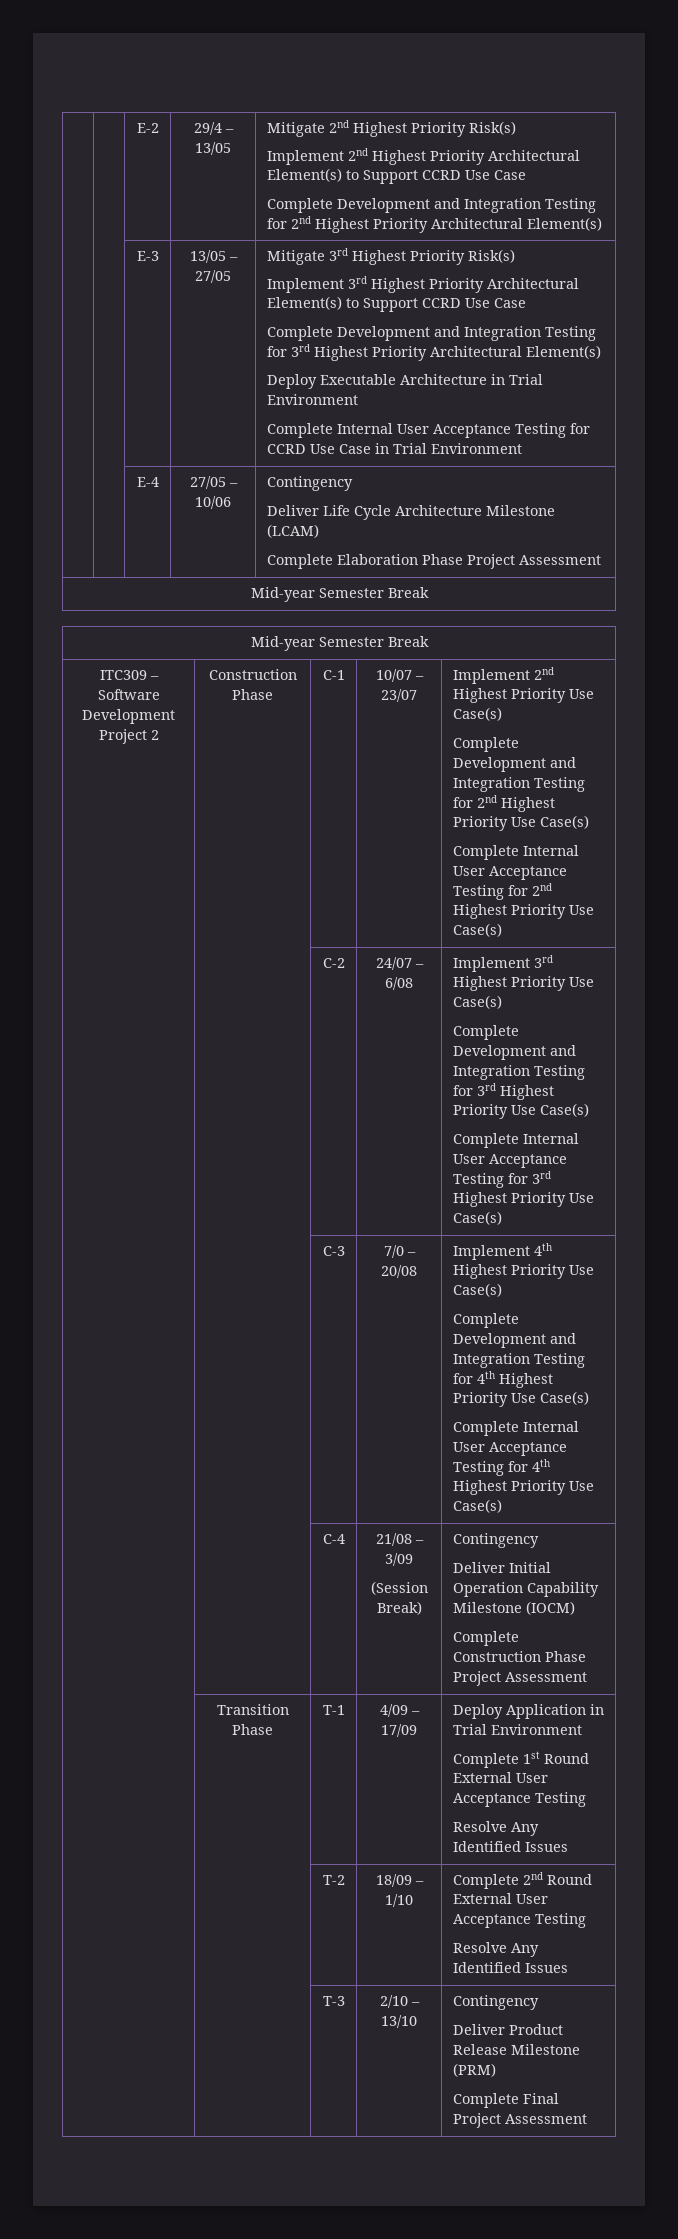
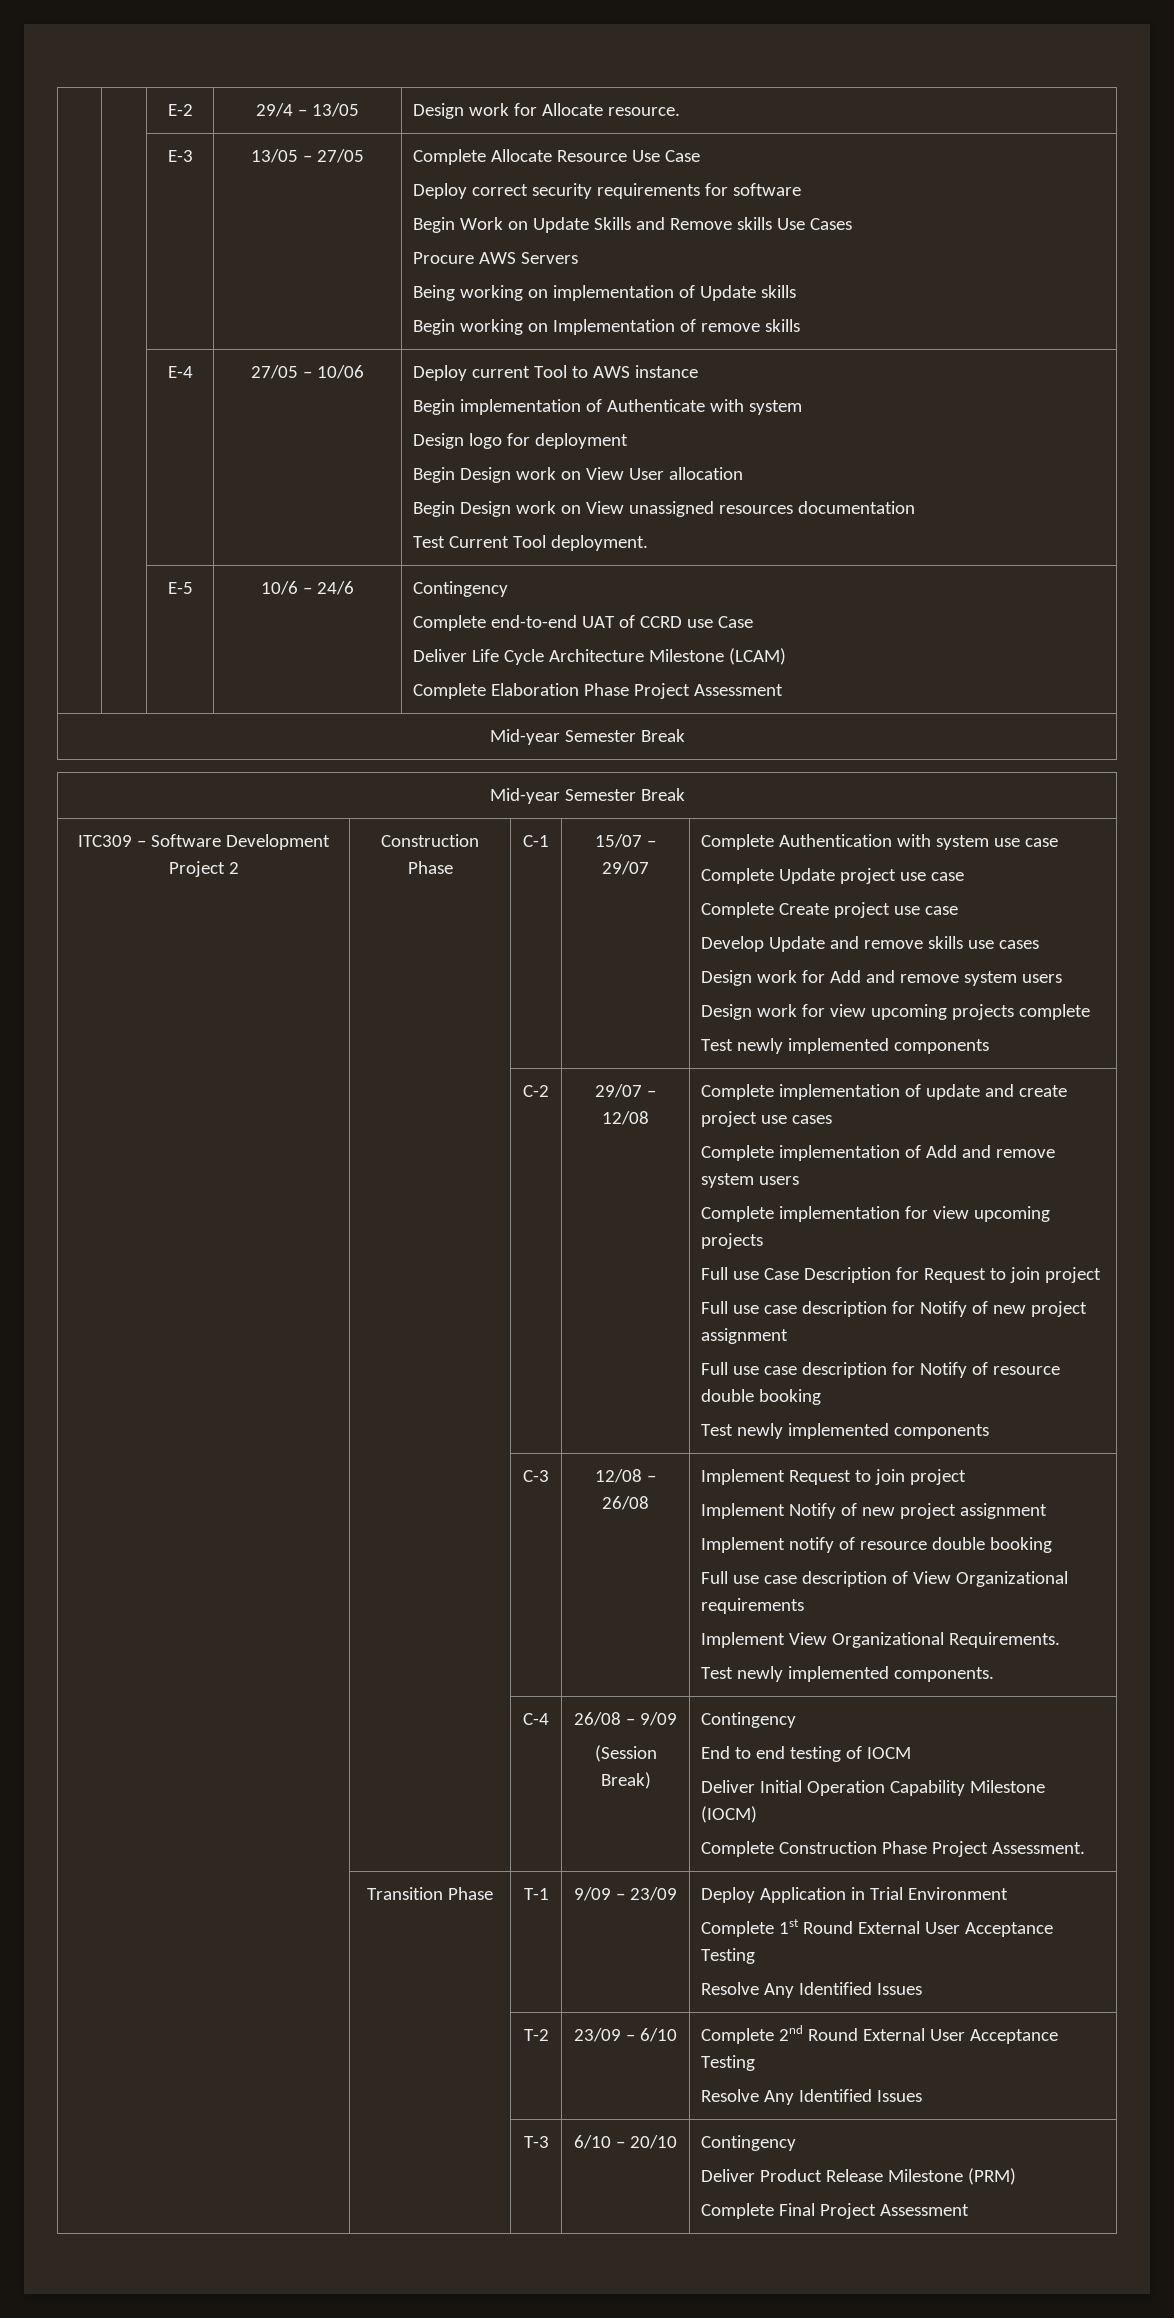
[266,120,516,137] [266,148,580,165] [266,168,526,184] [266,198,596,213] [266,216,602,233] [136,251,159,261] [189,250,238,263] [195,270,231,283] [266,248,515,265] [266,276,579,293] [266,296,526,312] [266,326,596,341] [266,344,601,361] [266,374,543,389] [266,394,358,405] [266,423,590,438] [266,443,522,454] [136,477,159,487] [189,476,238,489] [195,496,231,509] [266,476,353,491] Mitigate 2nd Highest Priority Risk(s) // Implement 2nd Highest Priority Architectural Element(s) to Support CCRD Use Case // Complete Development and Integration Testing for 2nd Highest Priority Architectural Element(s) // | | E-3 | 13/05 – 27/05 | Mitigate 3rd Highest Priority Risk(s) // Implement 3rd Highest Priority Architectural Element(s) to Support CCRD Use Case // Complete Development and Integration Testing for 3rd Highest Priority Architectural Element(s) // Deploy Executable Architecture in Trial Environment // Complete Internal User Acceptance Testing for CCRD Use Case in Trial Environment // | | E-4 | 27/05 – 10/06 | Contingency -> [413,103,681,119] [167,150,193,162] [251,149,364,163] [413,149,701,165] [413,183,802,199] [413,217,853,233] [413,252,579,264] [413,285,797,301] [413,319,801,335] [167,366,193,378] [251,365,364,379] [413,365,699,381] [413,399,803,415] [413,433,629,449] [413,467,744,483] [413,501,916,517] [413,535,649,551] [167,582,193,594] [261,581,354,595] [413,581,509,597] [413,615,754,631] Design work for Allocate resource. // | | E-3 | 13/05 – 27/05 | Complete Allocate Resource Use Case // Deploy correct security requirements for software // Begin Work on Update Skills and Remove skills Use Cases // Procure AWS Servers // Being working on implementation of Update skills // Begin working on Implementation of remove skills // | | E-4 | 27/05 – 10/06 | Deploy current Tool to AWS instance // Begin implementation of Authenticate with system // Design logo for deployment // Begin Design work on View User allocation // Begin Design work on View unassigned resources documentation // Test Current Tool deployment. // | | E-5 | 10/6 – 24/6 | Contingency // Complete end-to-end UAT of CCRD use Case
[375,669,424,682] [381,689,417,702] [452,667,554,684] [452,688,594,703] [452,707,502,721] [452,737,519,752] [452,757,576,772] [452,777,585,792] [452,795,555,812] [452,815,589,831] [452,845,579,860] [452,866,567,880] [452,883,552,900] [452,904,594,919] [452,923,502,937] [322,958,345,968] [375,957,424,970] [385,977,413,990] [452,955,553,972] [452,976,594,991] [452,995,502,1009] [452,1025,519,1040] [452,1045,576,1060] [452,1065,585,1080] [452,1083,554,1100] [452,1103,589,1119] [452,1133,579,1148] [452,1154,567,1168] [452,1171,551,1188] [452,1192,594,1207] [452,1211,502,1225] [322,1246,345,1256] [383,1245,416,1258] [381,1265,417,1278] [452,1243,553,1260] [452,1264,594,1279] [452,1283,502,1297] [452,1313,519,1328] [452,1333,576,1348] [452,1353,585,1368] [452,1371,553,1388] [452,1391,589,1407] [452,1421,579,1436] [452,1442,567,1456] [452,1459,551,1476] [452,1480,594,1495] [452,1499,502,1513] [322,1534,345,1544] [375,1533,424,1546] [385,1553,413,1566] [370,1581,428,1595] [376,1601,422,1615] [452,1533,539,1548] 10/07 – 23/07 | Implement 2nd Highest Priority Use Case(s) // Complete Development and Integration Testing for 2nd Highest Priority Use Case(s) // Complete Internal User Acceptance Testing for 2nd Highest Priority Use Case(s) // | | C-2 | 24/07 – 6/08 | Implement 3rd Highest Priority Use Case(s) // Complete Development and Integration Testing for 3rd Highest Priority Use Case(s) // Complete Internal User Acceptance Testing for 3rd Highest Priority Use Case(s) // | | C-3 | 7/0 – 20/08 | Implement 4th Highest Priority Use Case(s) // Complete Development and Integration Testing for 4th Highest Priority Use Case(s) // Complete Internal User Acceptance Testing for 4th Highest Priority Use Case(s) // | | C-4 | 21/08 – 3/09 // (Session Break) | Contingency -> [595,834,656,848] [602,861,649,875] [701,834,1059,850] [701,868,965,884] [701,902,959,918] [701,936,1040,952] [701,970,1063,986] [701,1004,1091,1020] [701,1038,990,1054] [523,1085,549,1097] [595,1084,656,1098] [602,1111,649,1125] [701,1084,1068,1100] [701,1111,833,1127] [701,1145,1056,1161] [701,1173,800,1188] [701,1206,1051,1222] [701,1233,764,1249] [701,1267,1102,1283] [701,1301,1088,1317] [701,1328,789,1344] [701,1362,1061,1378] [701,1389,822,1405] [701,1423,990,1439] [523,1470,549,1482] [595,1469,656,1483] [602,1496,649,1510] [701,1469,967,1485] [701,1503,1048,1519] [701,1537,1053,1553] [701,1571,1069,1587] [701,1598,805,1614] [701,1632,1061,1648] [701,1666,995,1682] [523,1713,549,1725] [574,1712,677,1726] [594,1745,657,1762] [600,1772,651,1789] [701,1712,797,1728] [701,1746,912,1762] 15/07 – 29/07 | Complete Authentication with system use case // Complete Update project use case // Complete Create project use case // Develop Update and remove skills use cases // Design work for Add and remove system users // Design work for view upcoming projects complete // Test newly implemented components // | | C-2 | 29/07 – 12/08 | Complete implementation of update and create project use cases // Complete implementation of Add and remove system users // Complete implementation for view upcoming projects // Full use Case Description for Request to join project // Full use case description for Notify of new project assignment // Full use case description for Notify of resource double booking // Test newly implemented components // | | C-3 | 12/08 – 26/08 | Implement Request to join project // Implement Notify of new project assignment // Implement notify of resource double booking // Full use case description of View Organizational requirements // Implement View Organizational Requirements. // Test newly implemented components. // | | C-4 | 26/08 – 9/09 // (Session Break) | Contingency // End to end testing of IOCM
[504,1672,587,1682] Assessment -> [992,1842,1086,1854] Assessment.
[379,1704,420,1717] [381,1724,417,1737] 4/09 – 17/09 -> [574,1887,677,1901] 9/09 – 23/09
[375,1874,424,1887] [385,1894,413,1907] 18/09 – 1/10 -> [574,2028,677,2042] 23/09 – 6/10
[379,1995,420,2008] [381,2015,417,2028] 2/10 – 13/10 -> [574,2135,677,2149] 6/10 – 20/10

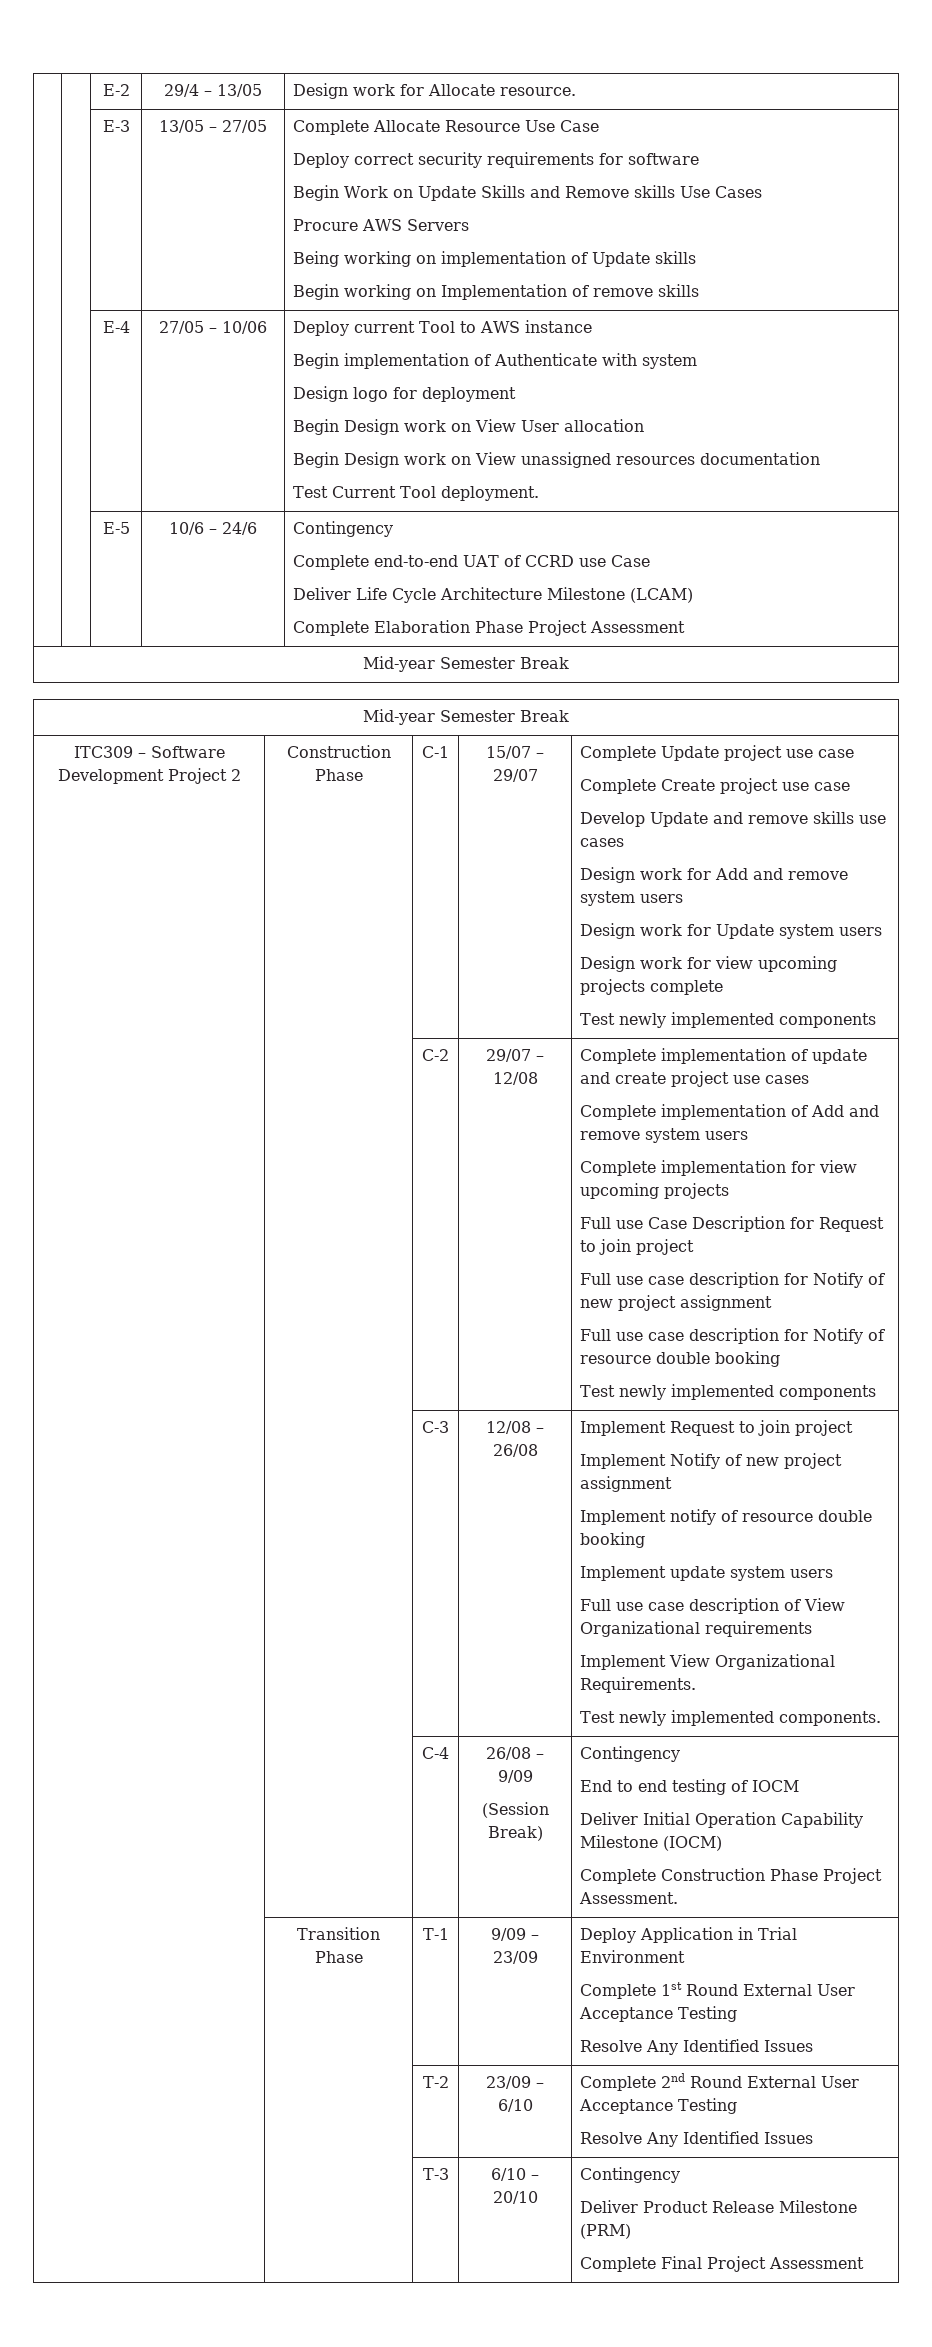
[779,834,1059,850] [701,868,775,884] Authentication with system use case // Complete -> (656, 753) none
(1063, 978) none -> [579,923,882,939] // Design work for Update system users
(1053, 1545) none -> [579,1566,833,1581] // Implement update system users

